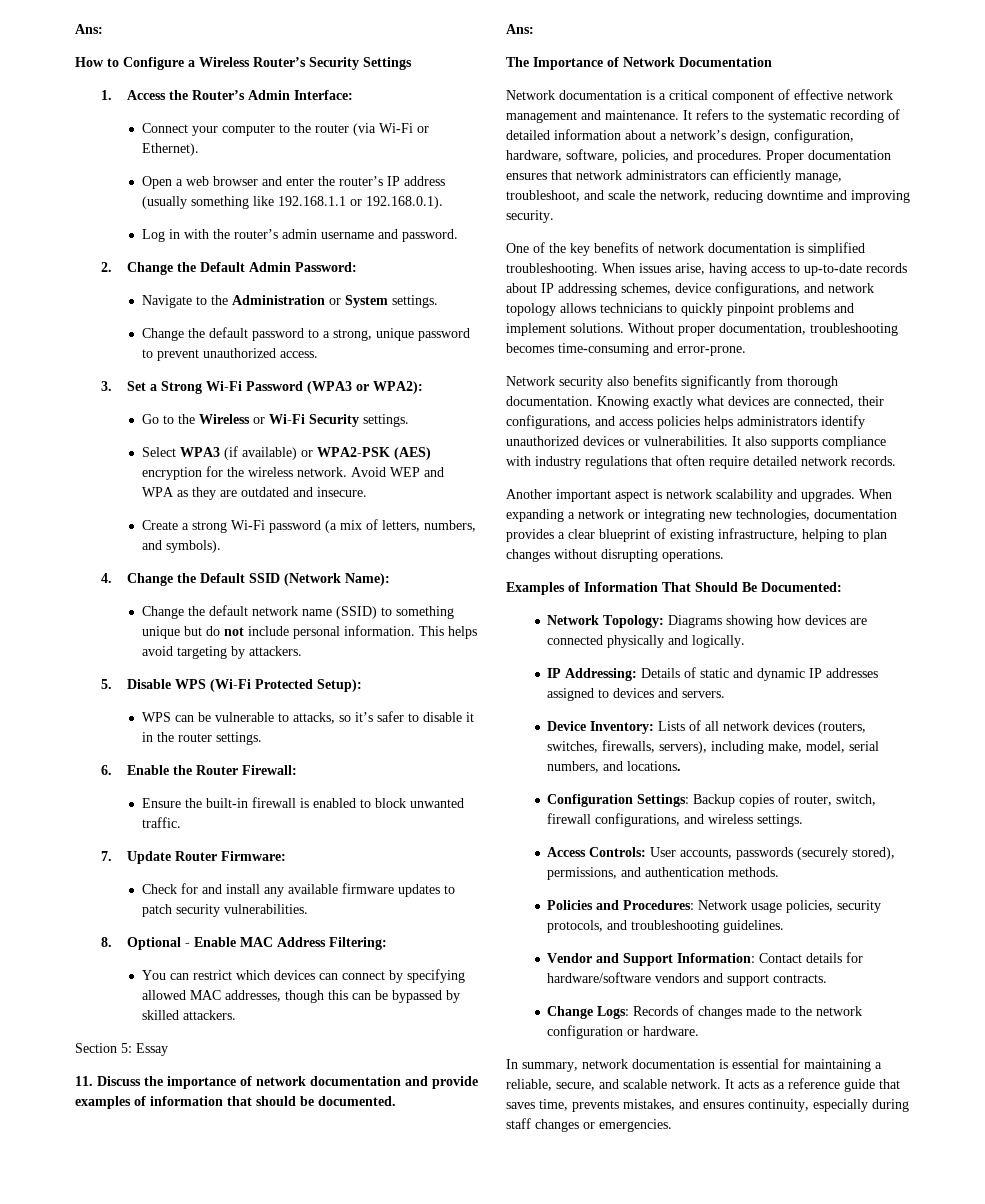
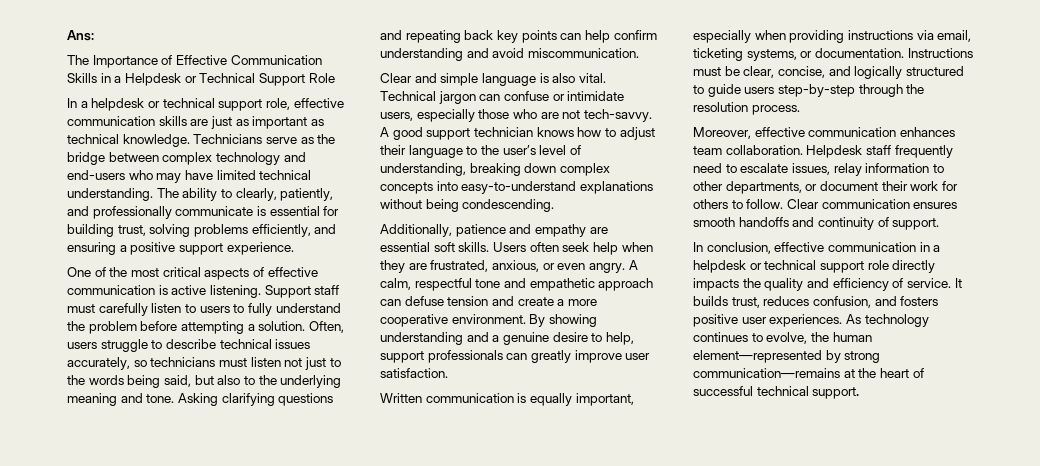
[75,24,103,34] [75,57,412,70] [100,90,353,100] [142,123,430,136] [142,143,200,156] [142,176,446,189] [142,196,444,209] [142,229,459,242] [100,262,357,275] [142,295,439,308] [142,327,471,341] [142,348,319,361] [100,381,423,394] [142,414,410,427] [142,446,432,460] [142,466,445,480] [142,487,368,500] [142,519,477,533] [142,540,222,553] [100,573,390,586] [142,605,455,619] [142,625,478,639] [142,646,303,659] [100,679,362,692] [142,711,475,724] [142,732,263,745] [100,765,297,775] [142,797,465,808] [142,817,182,828] [100,851,286,864] [142,883,456,897] [142,904,309,917] [100,937,387,950] [142,969,466,983] [142,990,461,1003] [142,1010,237,1020] [75,1043,168,1056] [75,1076,478,1089] [75,1096,396,1109] [506,24,534,34] [506,57,772,70] [506,89,893,103] [506,109,900,123] [506,129,854,143] [506,149,891,163] [506,169,842,183] [506,190,910,203] [506,210,554,223] [506,242,865,256] [506,263,907,276] [506,282,874,296] [506,303,854,316] [506,323,898,336] [506,343,746,356] [506,375,838,389] [506,396,884,409] [506,415,865,429] [506,436,886,449] [506,455,896,469] [506,489,892,502] [506,509,897,522] [506,528,887,542] [506,549,724,562] [506,582,842,595] [547,615,868,628] [547,635,746,648] [547,667,879,681] [547,688,726,701] [547,720,867,734] [547,740,880,754] [547,761,682,773] [547,793,877,807] [547,813,804,827] [547,847,896,860] [547,867,780,880] [547,900,882,913] [547,920,785,933] [547,952,864,966] [547,972,828,986] [547,1005,863,1019] [547,1025,700,1039] [506,1058,882,1072] [506,1078,900,1092] [506,1099,909,1112] [506,1118,672,1132] Ans: // How to Configure a Wireless Router’s Security Settings // 1. Access the Router’s Admin Interface: // Connect your computer to the router (via Wi-Fi or Ethernet). // Open a web browser and enter the router’s IP address (usually something like 192.168.1.1 or 192.168.0.1). // Log in with the router’s admin username and password. // 2. Change the Default Admin Password: // Navigate to the Administration or System settings. // Change the default password to a strong, unique password to prevent unauthorized access. // 3. Set a Strong Wi-Fi Password (WPA3 or WPA2): // Go to the Wireless or Wi-Fi Security settings. // Select WPA3 (if available) or WPA2-PSK (AES) encryption for the wireless network. Avoid WEP and WPA as they are outdated and insecure. // Create a strong Wi-Fi password (a mix of letters, numbers, and symbols). // 4. Change the Default SSID (Network Name): // Change the default network name (SSID) to something unique but do not include personal information. This helps avoid targeting by attackers. // 5. Disable WPS (Wi-Fi Protected Setup): // WPS can be vulnerable to attacks, so it’s safer to disable it in the router settings. // 6. Enable the Router Firewall: // Ensure the built-in firewall is enabled to block unwanted traffic. // 7. Update Router Firmware: // Check for and install any available firmware updates to patch security vulnerabilities. // 8. Optional - Enable MAC Address Filtering: // You can restrict which devices can connect by specifying allowed MAC addresses, though this can be bypassed by skilled attackers. // Section 5: Essay // 11. Discuss the importance of network documentation and provide examples of information that should be documented. // Ans: // The Importance of Network Documentation // Network documentation is a critical component of effective network management and maintenance. It refers to the systematic recording of detailed information about a network’s design, configuration, hardware, software, policies, and procedures. Proper documentation ensures that network administrators can efficiently manage, troubleshoot, and scale the network, reducing downtime and improving security. // One of the key benefits of network documentation is simplified troubleshooting. When issues arise, having access to up-to-date records about IP addressing schemes, device configurations, and network topology allows technicians to quickly pinpoint problems and implement solutions. Without proper documentation, troubleshooting becomes time-consuming and error-prone. // Network security also benefits significantly from thorough documentation. Knowing exactly what devices are connected, their configurations, and access policies helps administrators identify unauthorized devices or vulnerabilities. It also supports compliance with industry regulations that often require detailed network records. // Another important aspect is network scalability and upgrades. When expanding a network or integrating new technologies, documentation provides a clear blueprint of existing infrastructure, helping to plan changes without disrupting operations. // Examples of Information That Should Be Documented: // Network Topology: Diagrams showing how devices are connected physically and logically. // IP Addressing: Details of static and dynamic IP addresses assigned to devices and servers. // Device Inventory: Lists of all network devices (routers, switches, firewalls, servers), including make, model, serial numbers, and locations. // Configuration Settings: Backup copies of router, switch, firewall configurations, and wireless settings. // Access Controls: User accounts, passwords (securely stored), permissions, and authentication methods. // Policies and Procedures: Network usage policies, security protocols, and troubleshooting guidelines. // Vendor and Support Information: Contact details for hardware/software vendors and support contracts. // Change Logs: Records of changes made to the network configuration or hardware. // In summary, network documentation is essential for maintaining a reliable, secure, and scalable network. It acts as a reference guide that saves time, prevents mistakes, and ensures continuity, especially during staff changes or emergencies. -> [67,30,94,41] [67,55,322,68] [67,73,335,86] [67,98,344,111] [67,116,324,129] [67,134,336,147] [67,152,306,165] [67,170,312,183] [67,188,334,201] [67,206,340,219] [67,224,337,237] [67,242,294,255] [67,267,318,280] [67,285,340,298] [67,303,341,316] [67,321,344,334] [67,339,311,352] [67,357,341,370] [67,375,342,388] [67,393,334,406] [380,30,657,43] [380,48,639,61] [380,73,606,86] [380,91,625,104] [380,109,652,122] [380,127,655,140] [380,145,581,158] [380,163,610,176] [380,181,653,194] [380,199,555,212] [380,224,608,237] [380,242,653,255] [380,260,638,273] [380,278,654,291] [380,296,597,306] [380,314,597,327] [380,332,634,345] [380,350,651,363] [380,368,448,378] [380,393,634,406] [693,30,972,43] [693,48,973,61] [693,66,964,79] [693,84,925,97] [693,102,800,115] [693,127,955,139] [693,145,953,158] [693,163,944,176] [693,181,958,194] [693,199,958,209] [693,217,940,230] [693,242,941,254] [693,260,936,273] [693,278,962,291] [693,296,939,308] [693,314,929,327] [693,332,872,344] [693,350,881,363] [693,368,924,378] [693,386,860,399] Ans: // The Importance of Effective Communication Skills in a Helpdesk or Technical Support Role // In a helpdesk or technical support role, effective communication skills are just as important as technical knowledge. Technicians serve as the bridge between complex technology and end-users who may have limited technical understanding. The ability to clearly, patiently, and professionally communicate is essential for building trust, solving problems efficiently, and ensuring a positive support experience. // One of the most critical aspects of effective communication is active listening. Support staff must carefully listen to users to fully understand the problem before attempting a solution. Often, users struggle to describe technical issues accurately, so technicians must listen not just to the words being said, but also to the underlying meaning and tone. Asking clarifying questions and repeating back key points can help confirm understanding and avoid miscommunication. // Clear and simple language is also vital. Technical jargon can confuse or intimidate users, especially those who are not tech-savvy. A good support technician knows how to adjust their language to the user’s level of understanding, breaking down complex concepts into easy-to-understand explanations without being condescending. // Additionally, patience and empathy are essential soft skills. Users often seek help when they are frustrated, anxious, or even angry. A calm, respectful tone and empathetic approach can defuse tension and create a more cooperative environment. By showing understanding and a genuine desire to help, support professionals can greatly improve user satisfaction. // Written communication is equally important, especially when providing instructions via email, ticketing systems, or documentation. Instructions must be clear, concise, and logically structured to guide users step-by-step through the resolution process. // Moreover, effective communication enhances team collaboration. Helpdesk staff frequently need to escalate issues, relay information to other departments, or document their work for others to follow. Clear communication ensures smooth handoffs and continuity of support. // In conclusion, effective communication in a helpdesk or technical support role directly impacts the quality and efficiency of service. It builds trust, reduces confusion, and fosters positive user experiences. As technology continues to evolve, the human element—represented by strong communication—remains at the heart of successful technical support.

